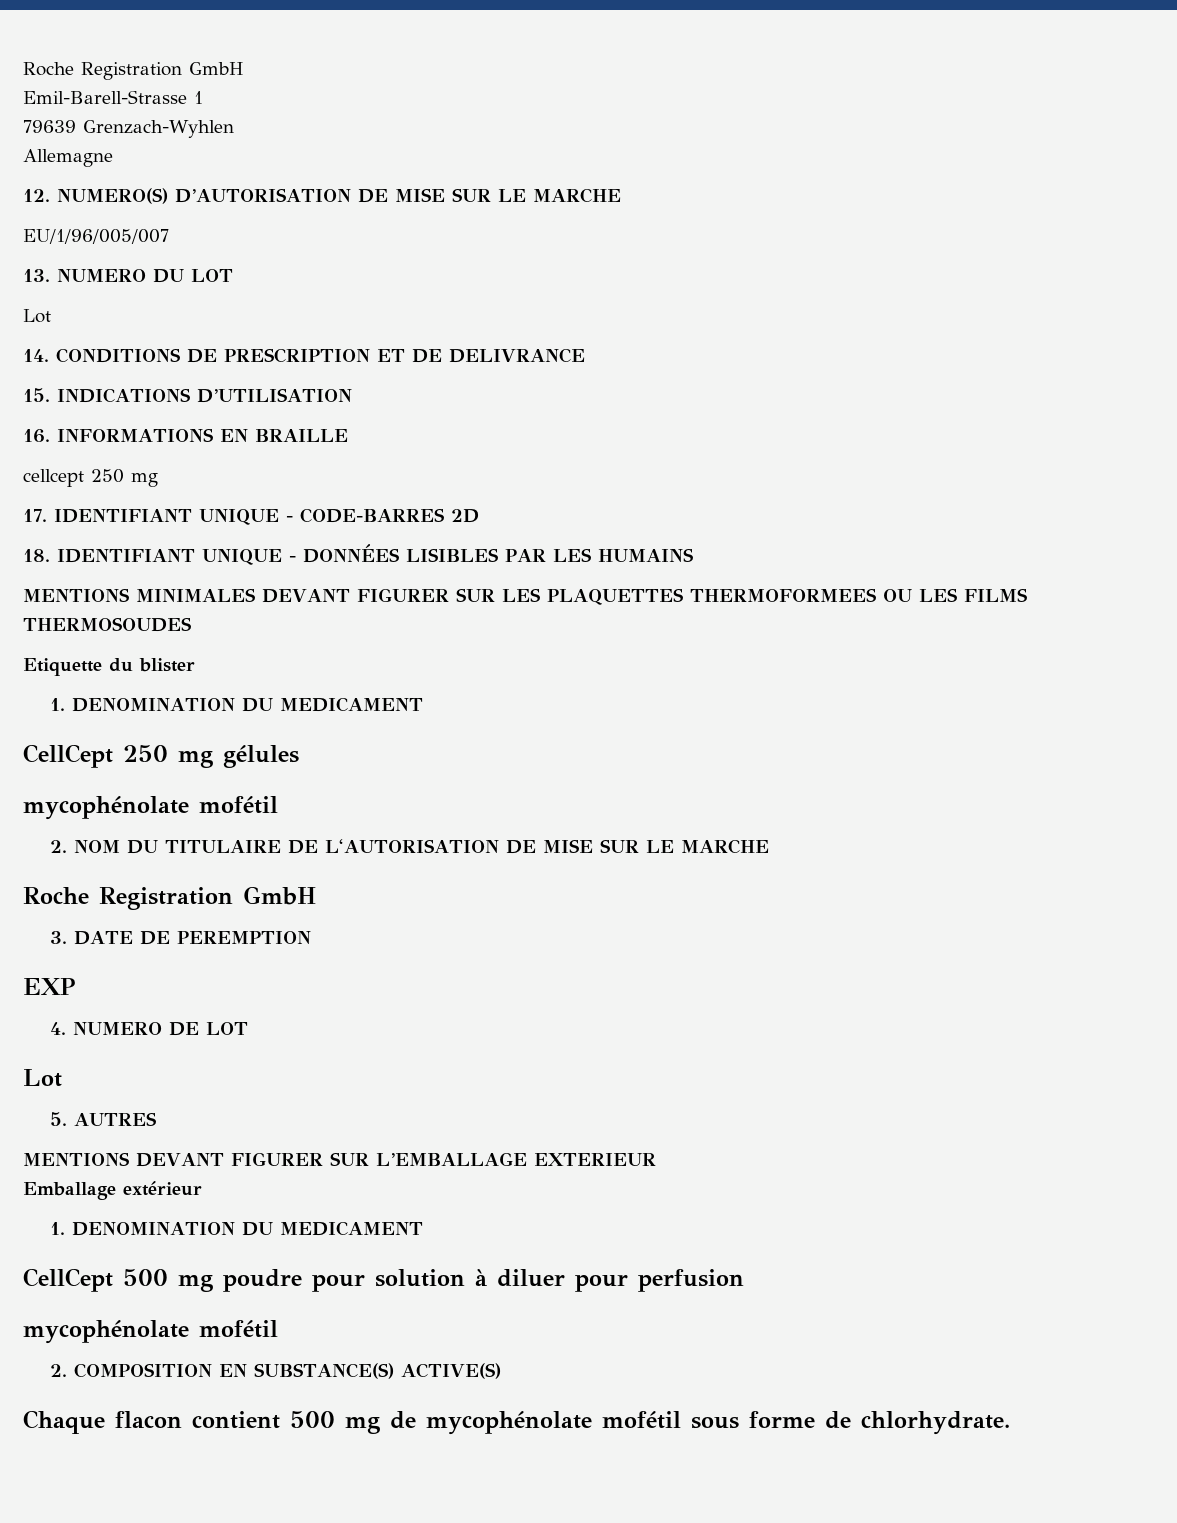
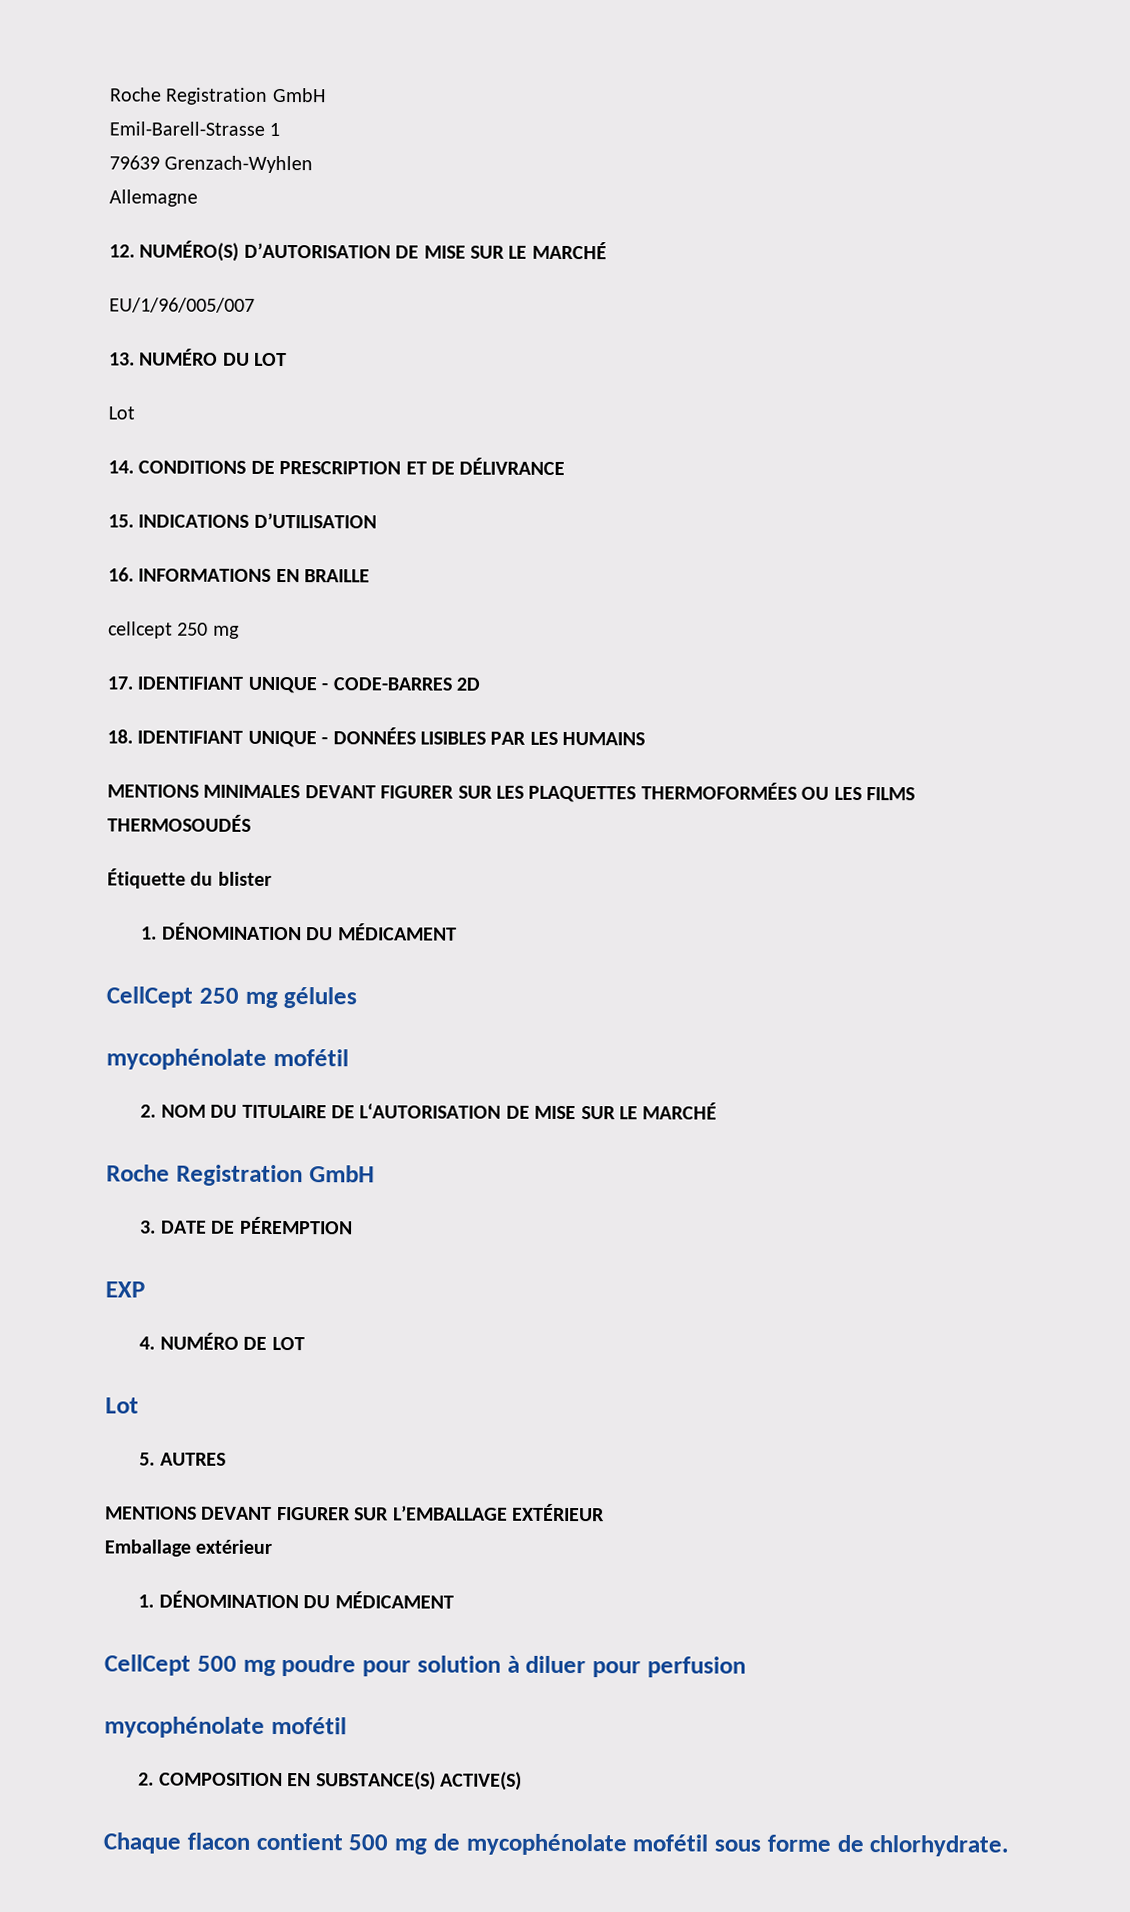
[57,188,168,204] NUMERO(S) -> [139,240,240,262] NUMÉRO(S)
[532,188,621,203] MARCHE -> [531,241,607,260] MARCHÉ
[57,269,146,282] NUMERO -> [139,348,219,366] NUMÉRO
[449,348,585,363] DELIVRANCE -> [459,457,566,475] DÉLIVRANCE
[689,588,877,602] THERMOFORMEES -> [640,782,797,800] THERMOFORMÉES
[23,617,192,632] [23,658,102,676] THERMOSOUDES // Etiquette -> [107,814,251,832] [107,868,186,889] THERMOSOUDÉS // Étiquette
[72,697,424,712] DENOMINATION DU MEDICAMENT -> [161,922,457,941] DÉNOMINATION DU MÉDICAMENT
[681,839,770,854] MARCHE -> [642,1102,718,1120] MARCHÉ
[177,931,312,944] PEREMPTION -> [239,1216,353,1235] PÉREMPTION
[73,1022,163,1035] NUMERO -> [159,1332,239,1350] NUMÉRO
[533,1153,656,1166] EXTERIEUR -> [512,1503,605,1522] EXTÉRIEUR
[72,1221,424,1236] DENOMINATION DU MEDICAMENT -> [158,1590,454,1609] DÉNOMINATION DU MÉDICAMENT

